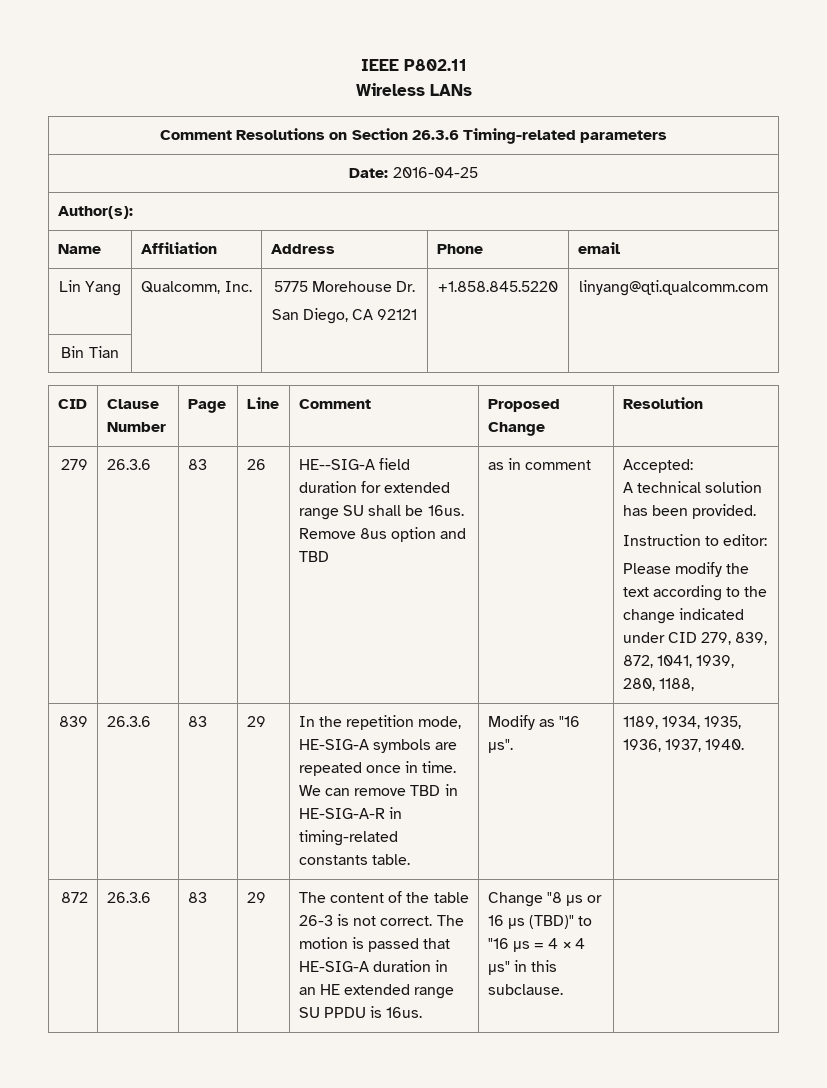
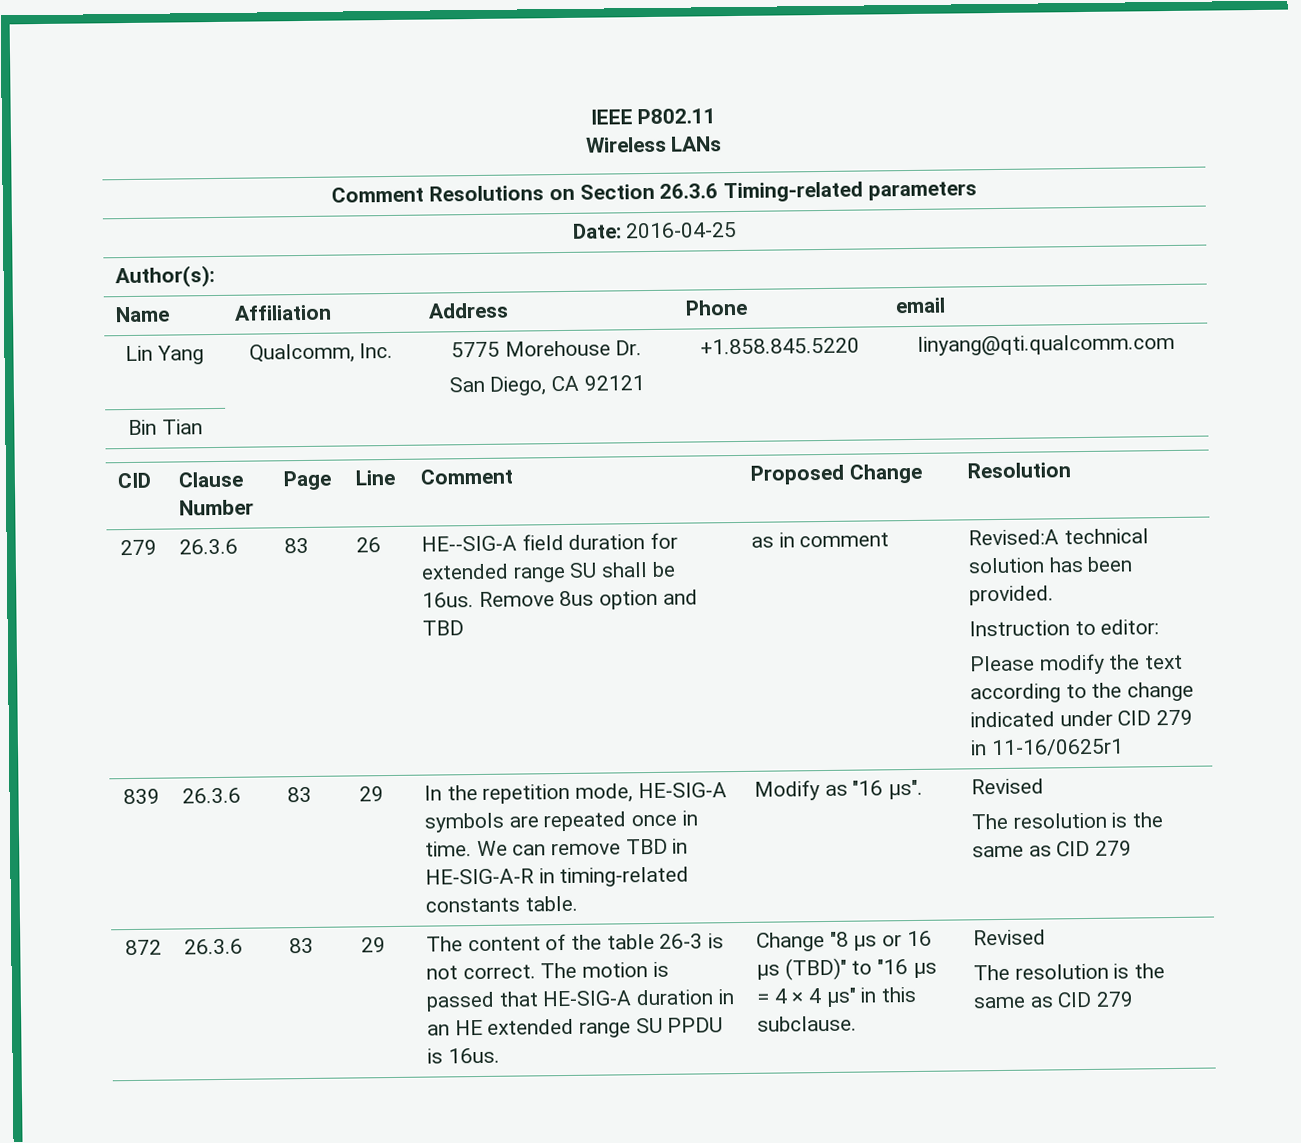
[622,459,693,473] [622,482,633,493] Accepted: // A -> [968,529,1060,546] Revised:A
[701,632,768,645] [622,655,735,668] [622,678,695,691] 279, 839, 872, 1041, 1939, 280, 1188, -> [1156,709,1194,726] [970,738,1124,757] 279 in 11-16/0625r1
[622,716,742,729] [622,739,745,752] 1189, 1934, 1935, 1936, 1937, 1940. -> [971,778,1045,795] [971,812,1164,830] [972,840,1133,858] Revised // The resolution is the same as CID 279
(563, 989) none -> [973,929,1047,946] [973,963,1166,981] [973,991,1135,1009] Revised // The resolution is the same as CID 279

